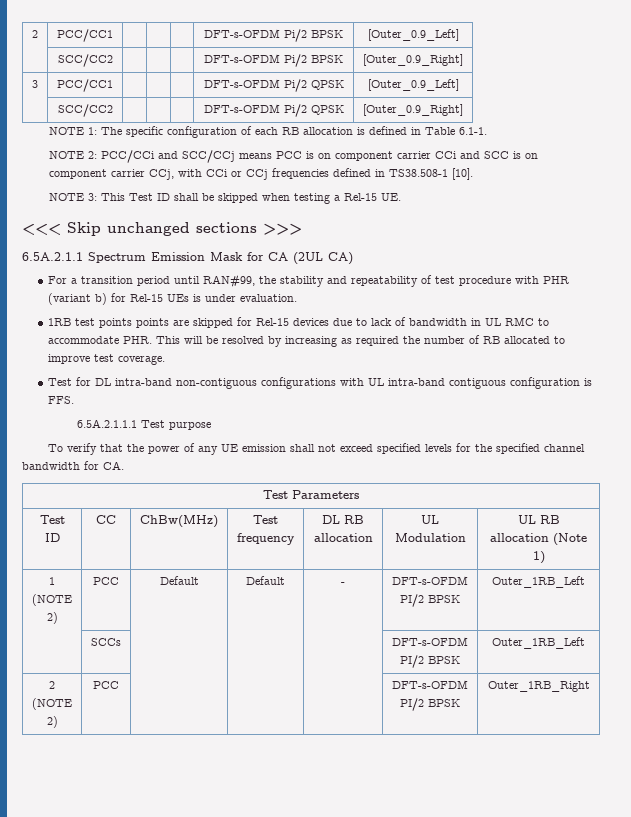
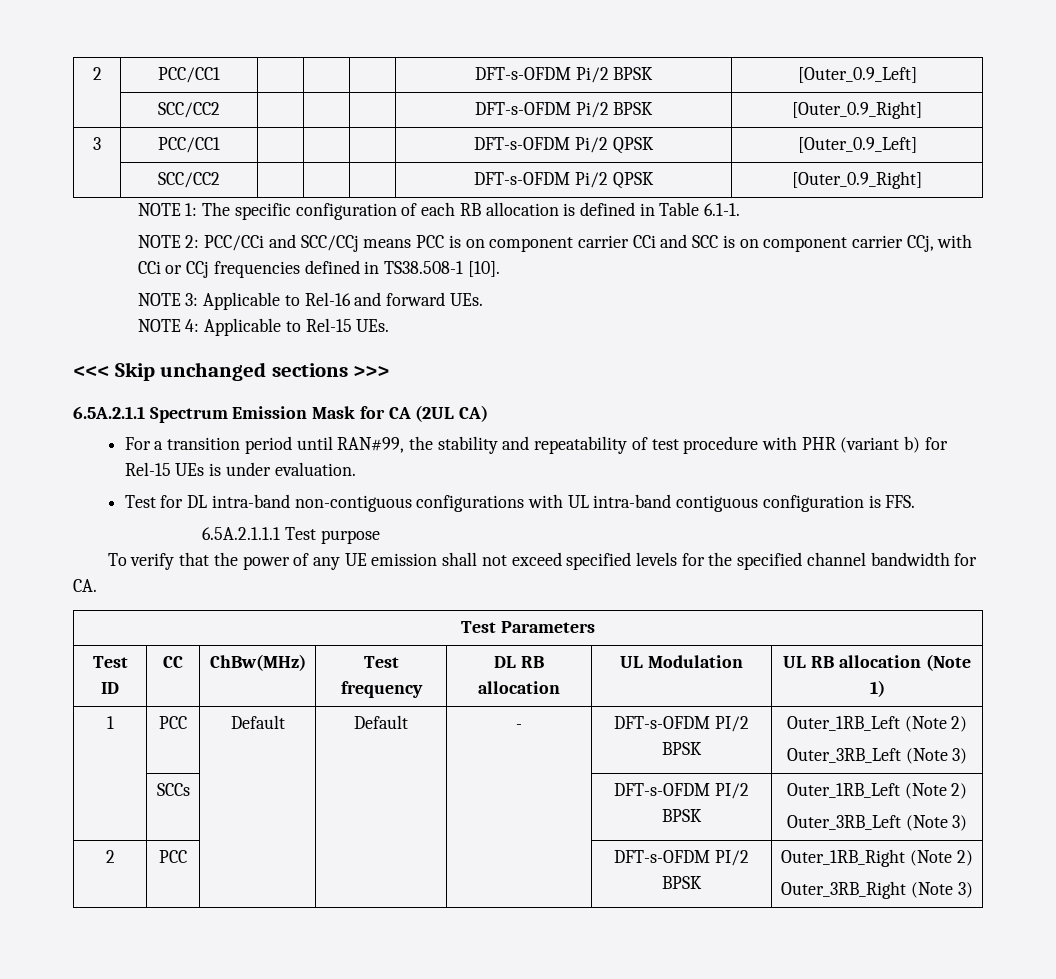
[101,193,402,204] This Test ID shall be skipped when testing a Rel-15 UE. -> [203,292,483,310] [137,318,390,336] Applicable to Rel-16 and forward UEs. // NOTE 4: Applicable to Rel-15 UEs.
[48,317,550,328] [48,335,566,347] [48,354,166,365] // 1RB test points points are skipped for Rel-15 devices due to lack of bandwidth in UL RMC to accommodate PHR. This will be resolved by increasing as required the number of RB allocated to improve test coverage. -> (356, 469) none
[32,594,72,606] [46,612,58,624] (NOTE 2) -> (114, 722) none
(585, 582) none -> [904,716,968,732] [786,748,968,764] (Note 2) // Outer_3RB_Left (Note 3)
[49,681,55,689] [32,698,72,710] [46,716,58,728] // 2 (NOTE 2) -> [904,783,968,799] [786,815,968,831] [105,850,115,863] (Note 2) // Outer_3RB_Left (Note 3) // 2
(590, 686) none -> [910,850,973,866] [781,881,973,899] (Note 2) // Outer_3RB_Right (Note 3)

